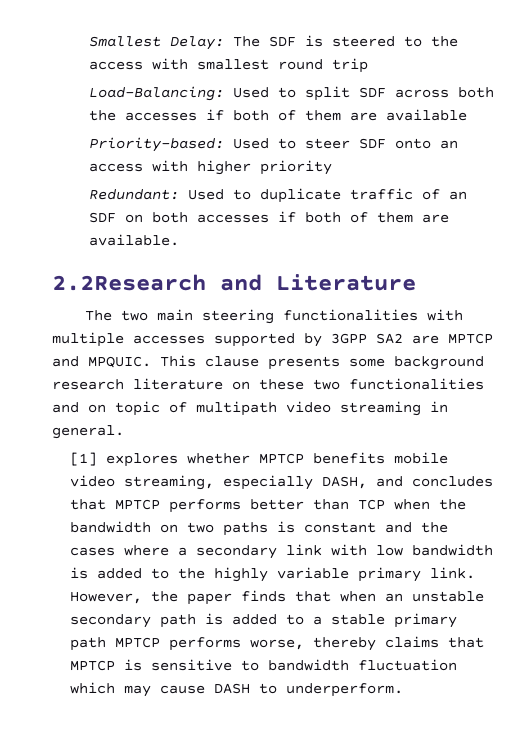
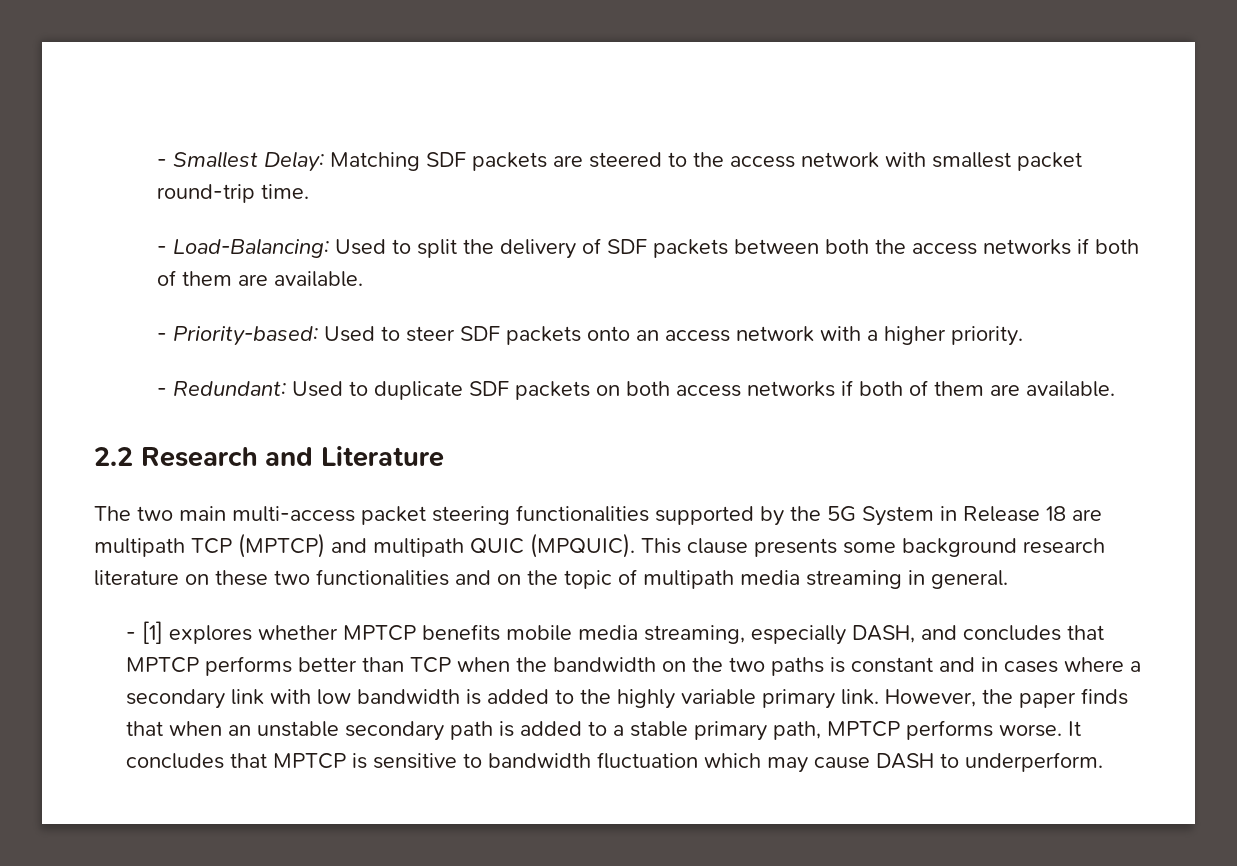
(88, 41) none -> [157,159,168,167] -
[232,35,323,47] The SDF is -> [330,152,584,171] Matching SDF packets are
(143, 65) none -> [801,152,880,168] network
[277,58,368,73] [88,86,494,101] [88,109,467,121] [88,137,458,152] [88,160,332,175] [88,188,467,203] [88,211,449,223] [88,234,179,246] [52,274,206,291] round trip // Load-Balancing: Used to split SDF across both the accesses if both of them are available // Priority-based: Used to steer SDF onto an access with higher priority // Redundant: Used to duplicate traffic of an SDF on both accesses if both of them are available. // 2.2Research -> [1017,152,1083,171] [157,184,310,203] [157,238,1140,259] [157,270,364,287] [157,326,1024,346] [157,380,1116,400] [94,447,257,467] packet round-trip time. // - Load-Balancing: Used to split the delivery of SDF packets between both the access networks if both of them are available. // - Priority-based: Used to steer SDF packets onto an access network with a higher priority. // - Redundant: Used to duplicate SDF packets on both access networks if both of them are available. // 2.2 Research
[201,309,463,324] [52,332,493,347] [52,356,151,368] steering functionalities with multiple accesses supported by 3GPP SA2 are MPTCP and MPQUIC. -> [232,505,1102,526] [94,533,635,558] multi-access packet steering functionalities supported by the 5G System in Release 18 are multipath TCP (MPTCP) and multipath QUIC (MPQUIC).
(106, 408) none -> [527,570,558,585] the
[286,401,331,413] video -> [740,570,800,585] media
(124, 432) none -> [125,632,136,640] -
[70,475,116,487] video -> [577,625,638,640] media
(179, 528) none -> [691,657,723,672] the
[421,522,449,533] the -> [980,657,998,672] in
[70,636,440,651] path MPTCP performs worse, thereby claims -> [772,720,1081,740] [125,753,224,769] path, MPTCP performs worse. It concludes

